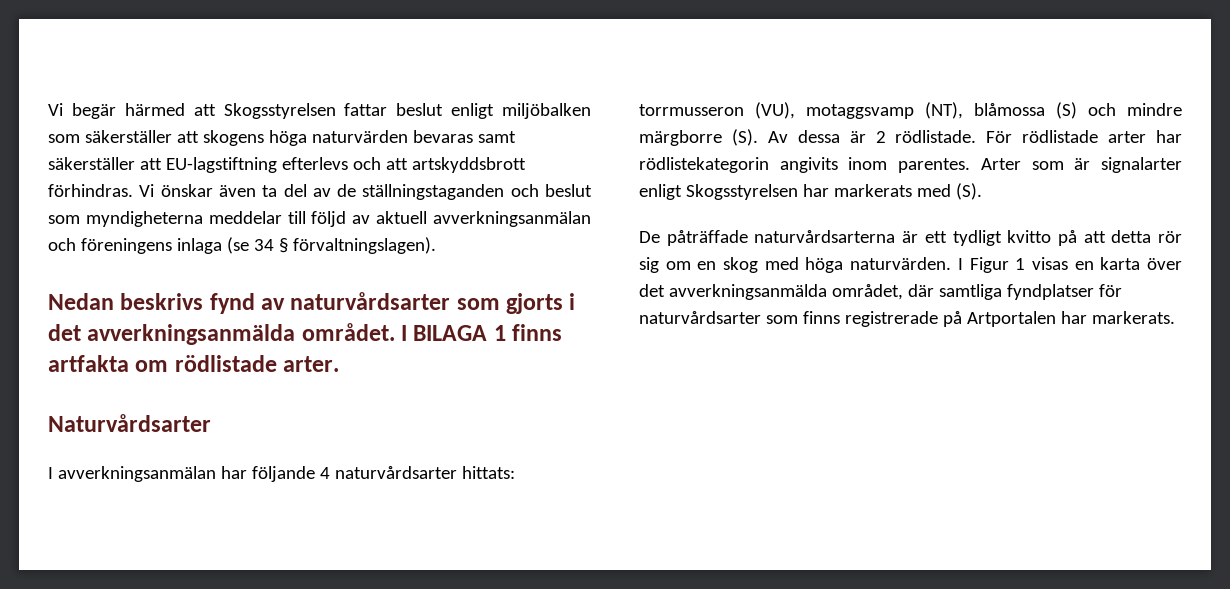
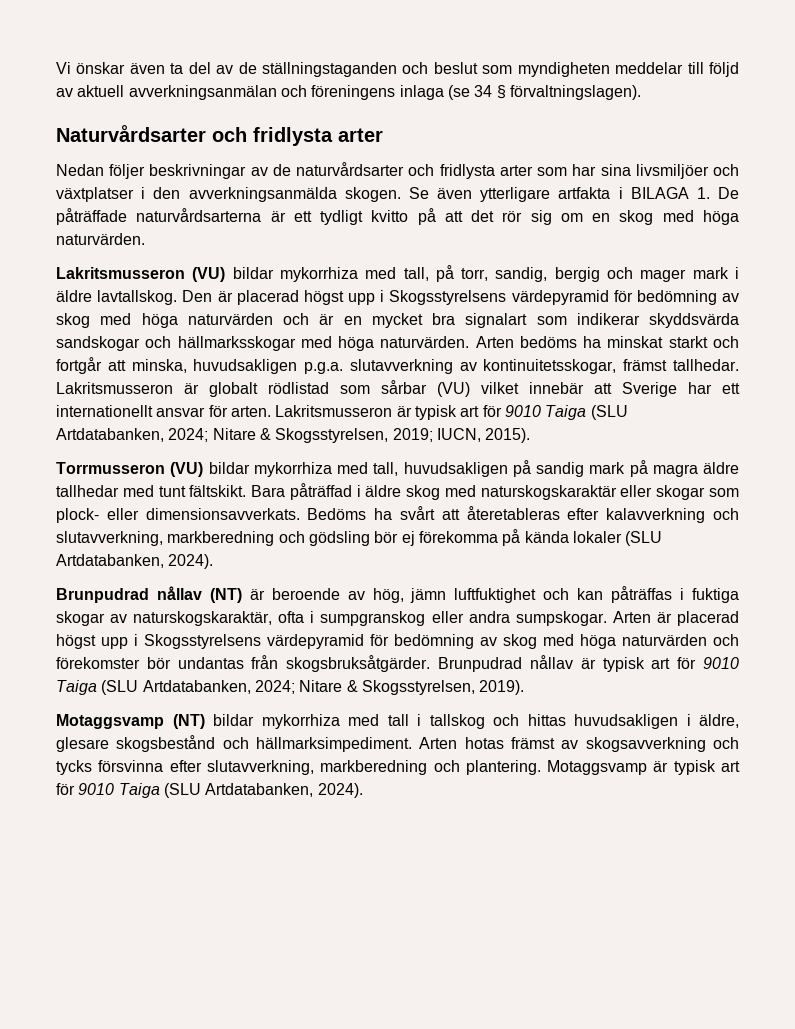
[48,103,591,119] [48,130,516,146] [48,157,526,173] [48,184,155,197] Vi begär härmed att Skogsstyrelsen fattar beslut enligt miljöbalken som säkerställer att skogens höga naturvärden bevaras samt säkerställer att EU-lagstiftning efterlevs och att artskyddsbrott förhindras. Vi -> [56,62,71,74] Vi
[85,211,203,227] myndigheterna -> [517,62,610,77] myndigheten
[48,292,576,314] [48,323,563,345] [48,355,340,372] [48,414,211,432] [48,466,515,482] [639,102,1182,119] [639,129,1182,146] [639,157,1182,173] [639,183,982,200] Nedan beskrivs fynd av naturvårdsarter som gjorts i det avverkningsanmälda området. I BILAGA 1 finns artfakta om rödlistade arter. // Naturvårdsarter // I avverkningsanmälan har följande 4 naturvårdsarter hittats: torrmusseron (VU), motaggsvamp (NT), blåmossa (S) och mindre märgborre (S). Av dessa är 2 rödlistade. För rödlistade arter har rödlistekategorin angivits inom parentes. Arter som är signalarter enligt Skogsstyrelsen har markerats med (S). // -> [56,125,383,146] [56,162,740,179] [56,187,710,202] Naturvårdsarter och fridlysta arter // Nedan följer beskrivningar av de naturvårdsarter och fridlysta arter som har sina livsmiljöer och växtplatser i den avverkningsanmälda skogen. Se även ytterligare artfakta i BILAGA 1.
[1111,230,1152,243] detta -> [471,210,495,222] det
[957,257,1182,273] [639,284,1122,300] [639,311,1175,327] I Figur 1 visas en karta över det avverkningsanmälda området, där samtliga fyndplatser för naturvårdsarter som finns registrerade på Artportalen har markerats. -> [56,265,739,282] [56,290,739,305] [56,313,739,328] [56,336,739,351] [56,357,739,374] [56,380,740,397] [56,405,628,420] [56,428,531,443] [56,460,739,477] [56,483,739,500] [56,506,739,523] [56,529,663,546] [56,554,214,569] [56,586,739,603] [56,611,739,626] [56,634,739,649] [56,655,740,672] [56,680,525,695] [56,714,739,729] [56,735,739,752] [56,760,740,775] [56,783,363,798] // Lakritsmusseron (VU) bildar mykorrhiza med tall, på torr, sandig, bergig och mager mark i äldre lavtallskog. Den är placerad högst upp i Skogsstyrelsens värdepyramid för bedömning av skog med höga naturvärden och är en mycket bra signalart som indikerar skyddsvärda sandskogar och hällmarksskogar med höga naturvärden. Arten bedöms ha minskat starkt och fortgår att minska, huvudsakligen p.g.a. slutavverkning av kontinuitetsskogar, främst tallhedar. Lakritsmusseron är globalt rödlistad som sårbar (VU) vilket innebär att Sverige har ett internationellt ansvar för arten. Lakritsmusseron är typisk art för 9010 Taiga (SLU Artdatabanken, 2024; Nitare & Skogsstyrelsen, 2019; IUCN, 2015). // Torrmusseron (VU) bildar mykorrhiza med tall, huvudsakligen på sandig mark på magra äldre tallhedar med tunt fältskikt. Bara påträffad i äldre skog med naturskogskaraktär eller skogar som plock- eller dimensionsavverkats. Bedöms ha svårt att återetableras efter kalavverkning och slutavverkning, markberedning och gödsling bör ej förekomma på kända lokaler (SLU Artdatabanken, 2024). // Brunpudrad nållav (NT) är beroende av hög, jämn luftfuktighet och kan påträffas i fuktiga skogar av naturskogskaraktär, ofta i sumpgranskog eller andra sumpskogar. Arten är placerad högst upp i Skogsstyrelsens värdepyramid för bedömning av skog med höga naturvärden och förekomster bör undantas från skogsbruksåtgärder. Brunpudrad nållav är typisk art för 9010 Taiga (SLU Artdatabanken, 2024; Nitare & Skogsstyrelsen, 2019). // Motaggsvamp (NT) bildar mykorrhiza med tall i tallskog och hittas huvudsakligen i äldre, glesare skogsbestånd och hällmarksimpediment. Arten hotas främst av skogsavverkning och tycks försvinna efter slutavverkning, markberedning och plantering. Motaggsvamp är typisk art för 9010 Taiga (SLU Artdatabanken, 2024).

